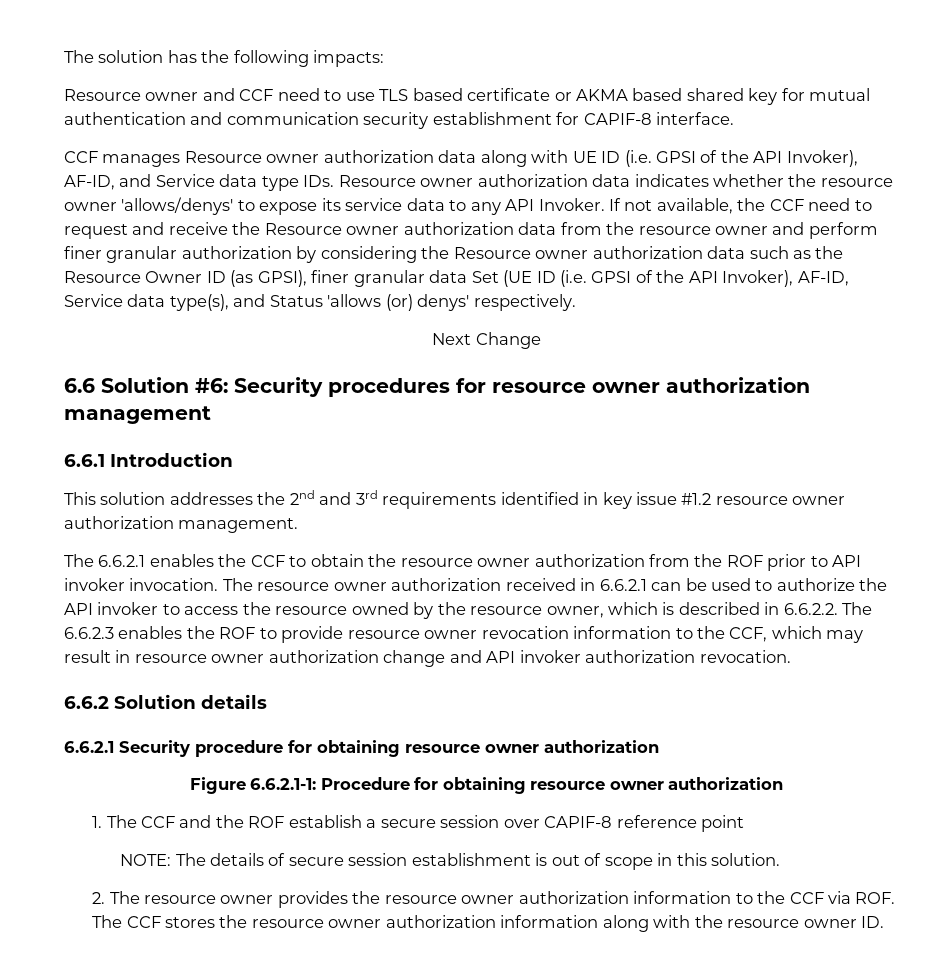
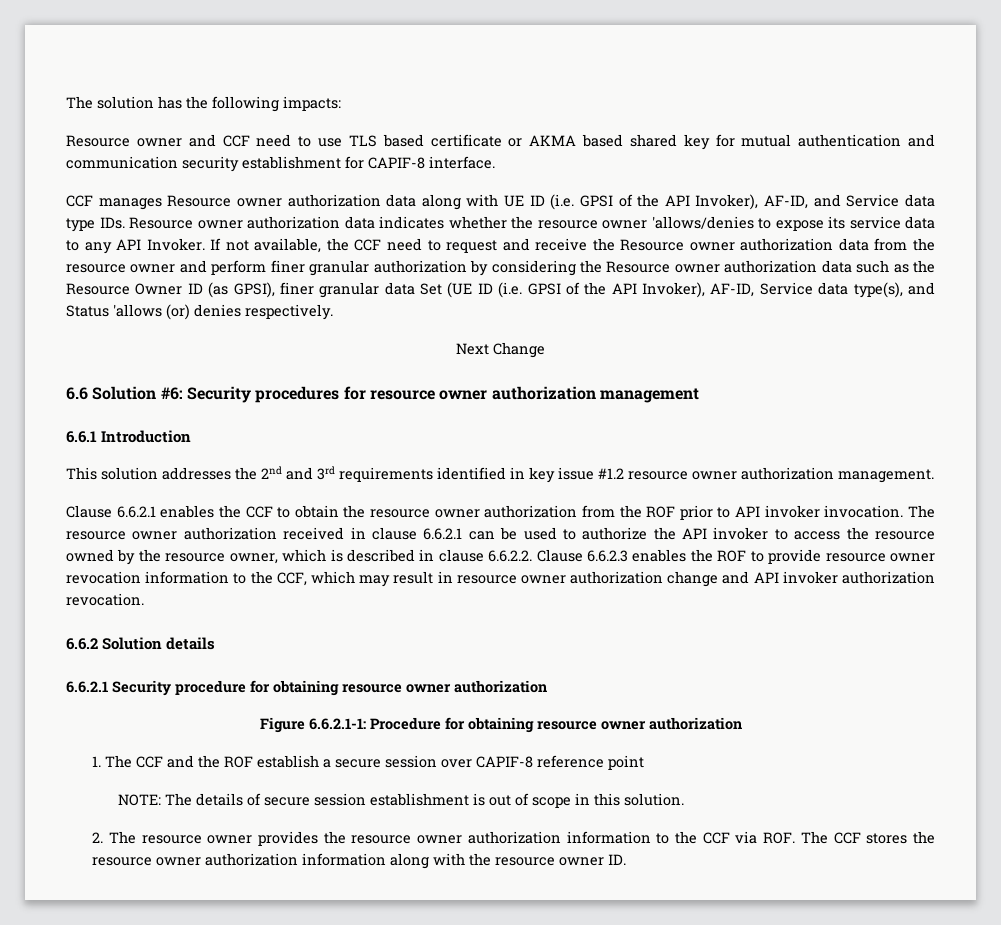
[121,197,234,215] 'allows/denys' -> [651,216,754,229] 'allows/denies
[417,294,470,311] denys' -> [194,304,241,317] denies
[64,554,94,567] The -> [66,505,112,518] Clause
(596, 584) none -> [371,527,417,540] clause
[783,602,873,615] 6.6.2.2. The -> [438,549,583,562] clause 6.6.2.2. Clause

